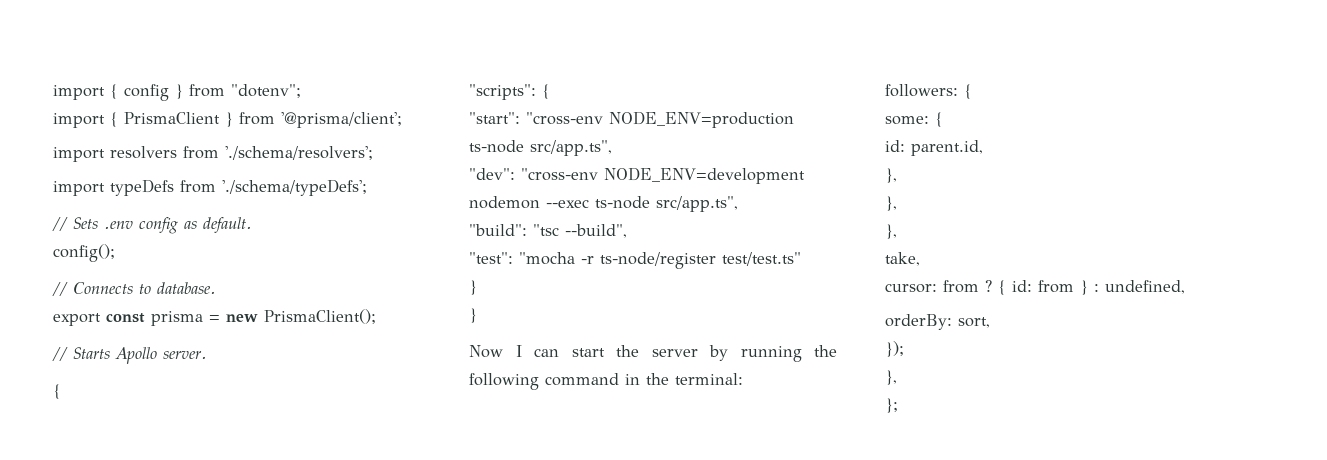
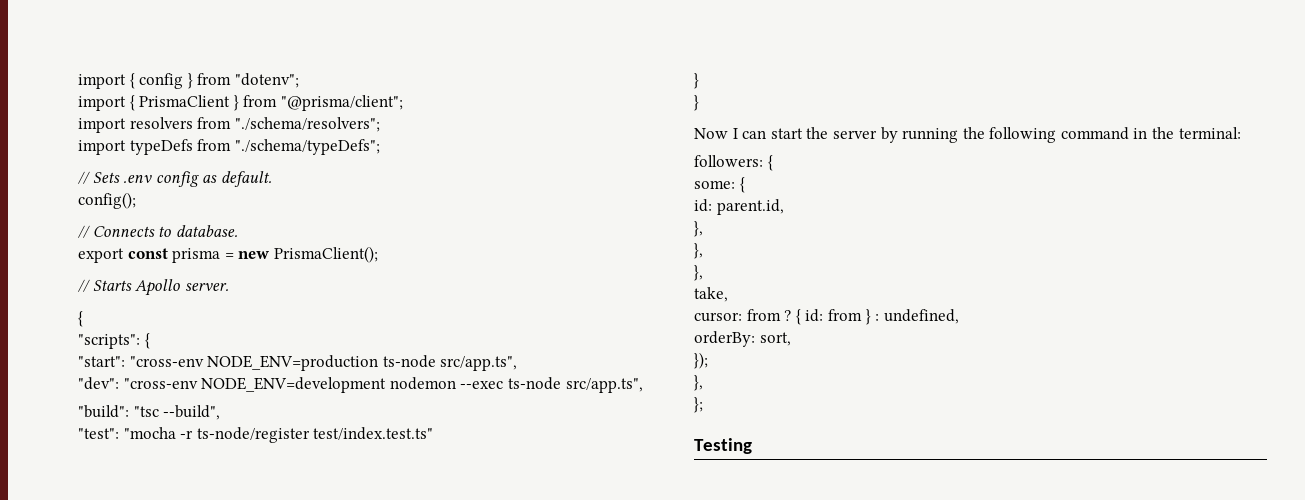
[281,112,402,128] '@prisma/client'; -> [280,95,403,111] "@prisma/client";
[225,146,373,160] './schema/resolvers'; -> [234,117,380,132] "./schema/resolvers";
[222,179,367,196] './schema/typeDefs'; -> [234,139,380,155] "./schema/typeDefs";
[722,252,801,266] test/test.ts" -> [313,427,434,440] test/index.test.ts"
(898, 405) none -> [694,438,752,454] // Testing

